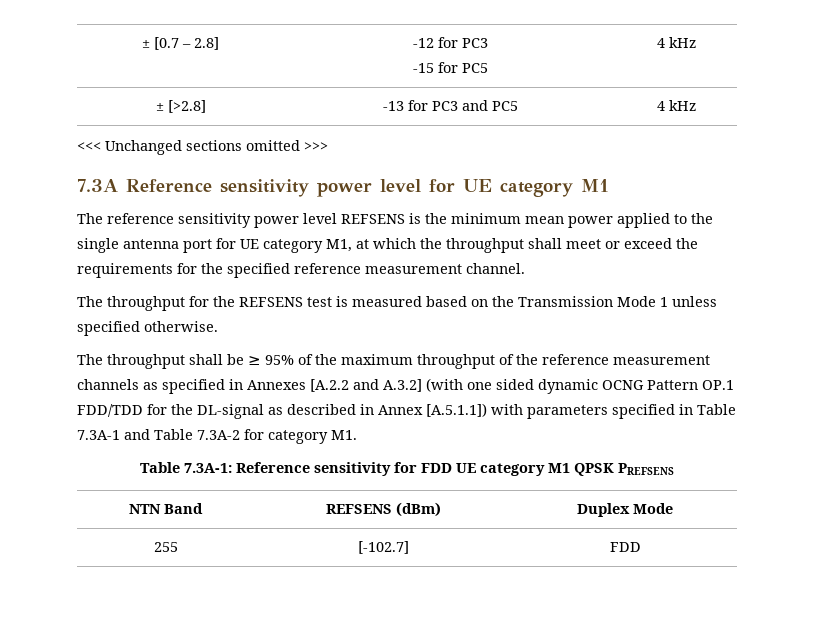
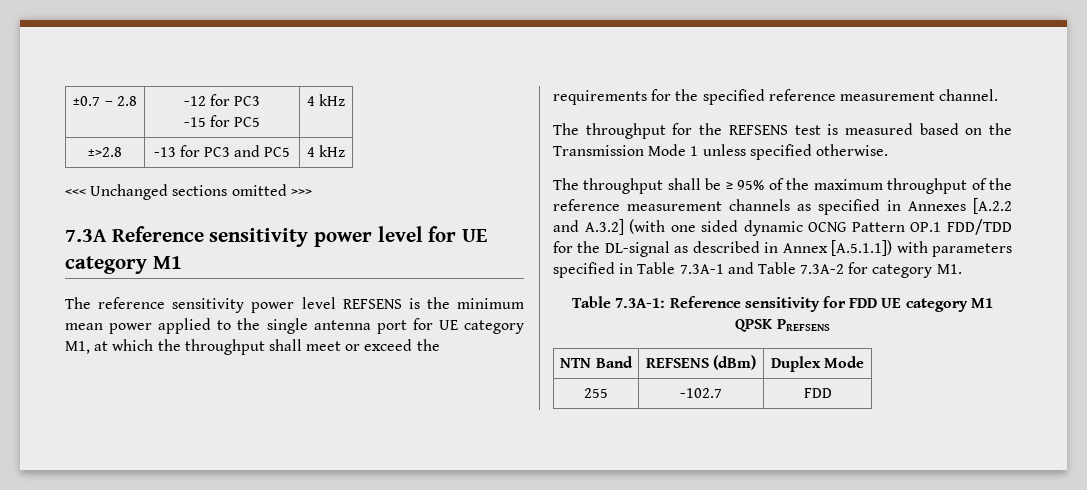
[142,37,219,50] ± [0.7 – 2.8] -> [73,96,137,106] ±0.7 – 2.8
[155,100,206,113] ± [>2.8] -> [88,147,122,157] ±>2.8
[358,541,409,554] [-102.7] -> [680,388,722,398] -102.7

